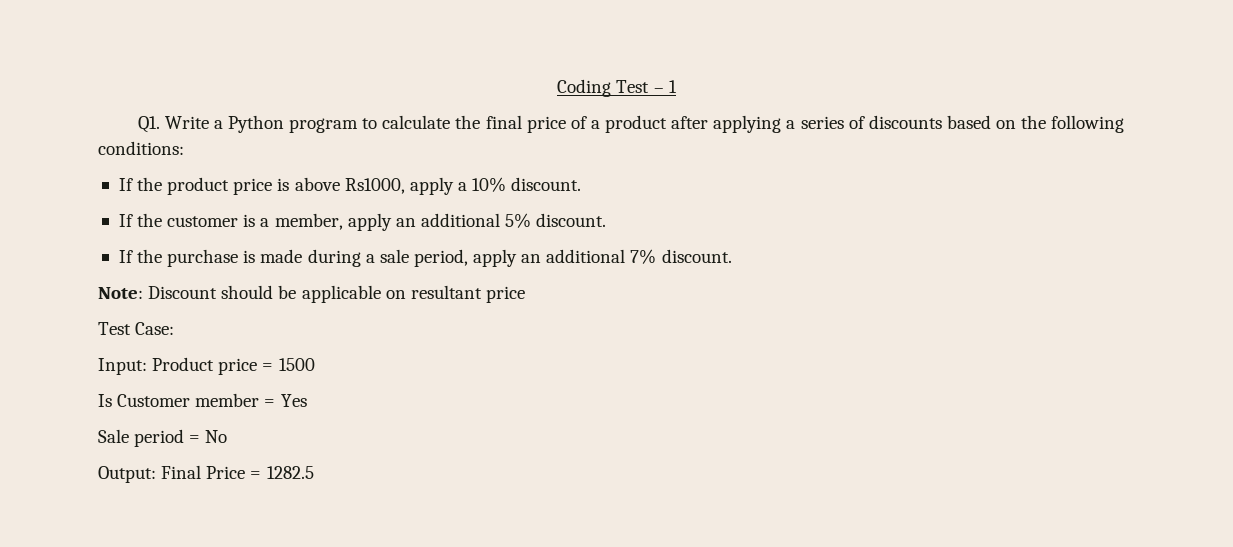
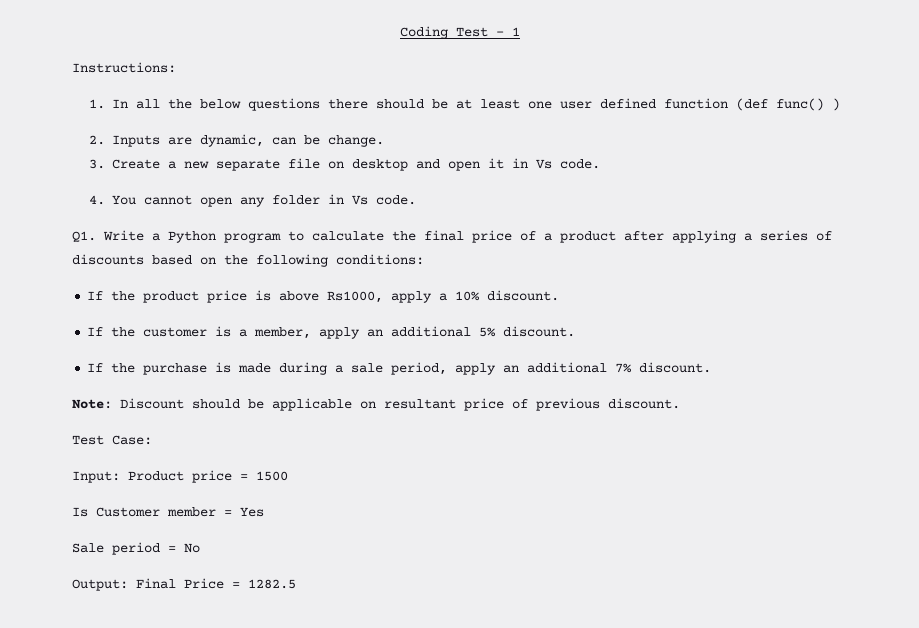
(677, 86) none -> [72,62,176,73] [88,98,840,111] [88,134,384,147] [88,158,600,171] [88,194,416,207] // Instructions: // 1. In all the below questions there should be at least one user defined function (def func() ) // 2. Inputs are dynamic, can be change. // 3. Create a new separate file on desktop and open it in Vs code. // 4. You cannot open any folder in Vs code.
(525, 294) none -> [512,398,680,411] of previous discount.

